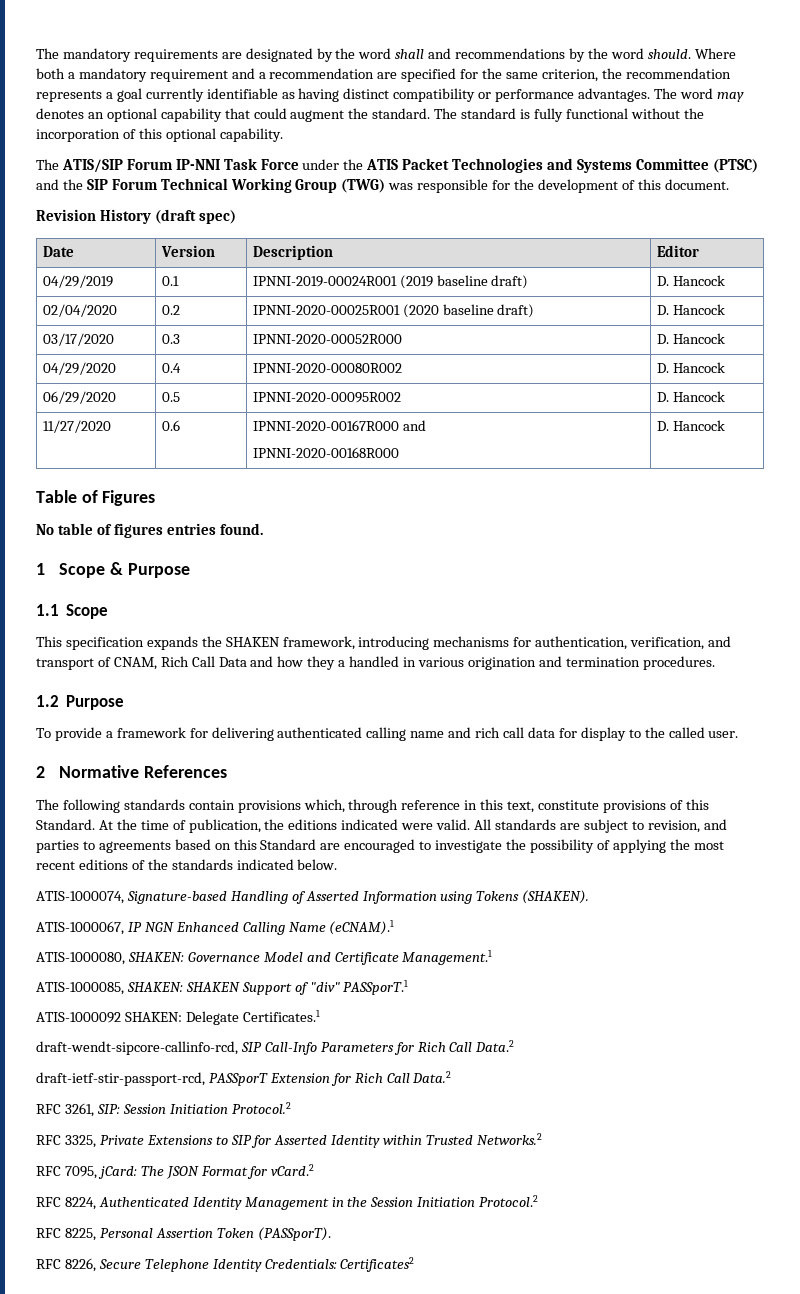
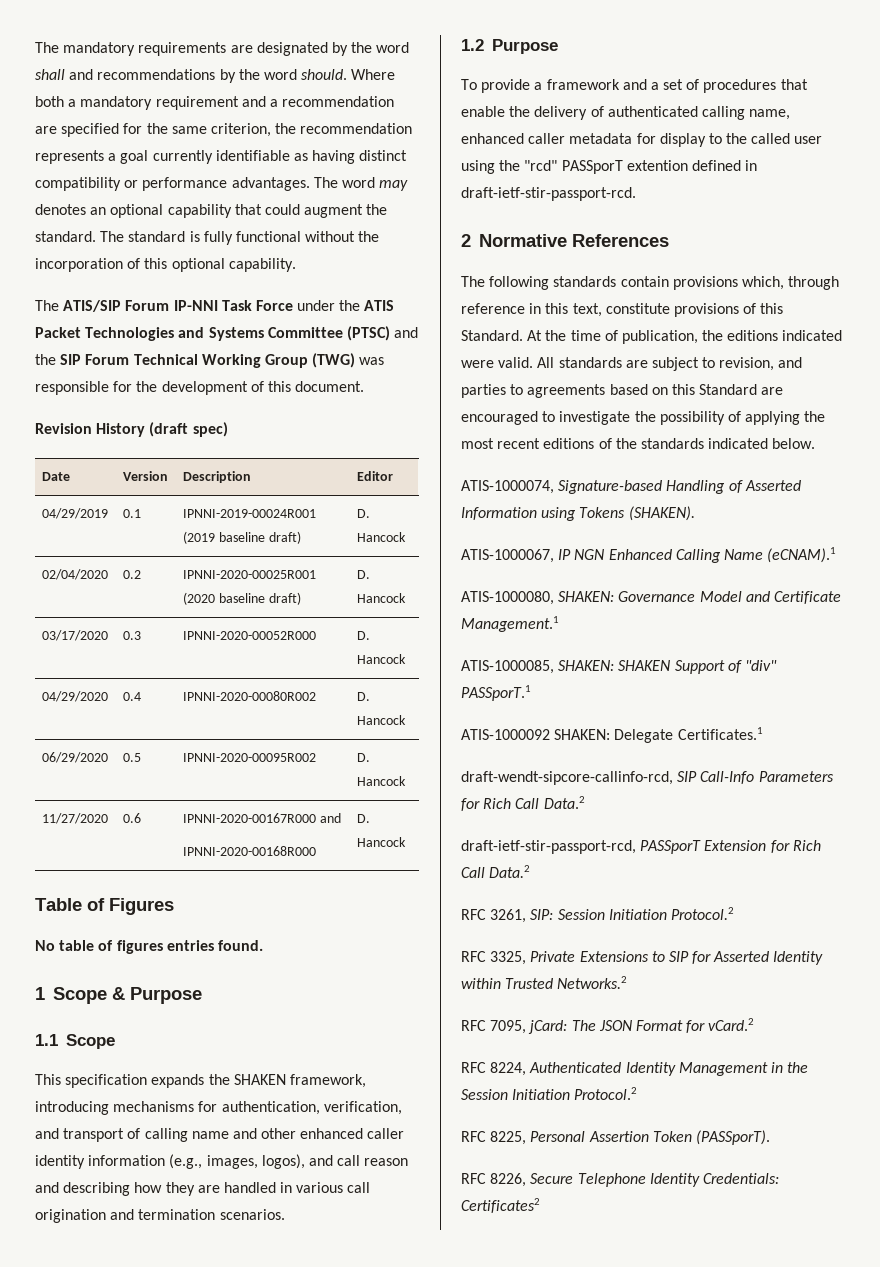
[113,656,274,670] CNAM, Rich Call Data and -> [144,1128,405,1142] [35,1154,409,1169] [35,1182,131,1196] calling name and other enhanced caller identity information (e.g., images, logos), and call reason and describing
[338,660,346,667] a -> [197,1185,220,1193] are
(464, 662) none -> [347,1182,371,1193] call
[642,656,715,670] procedures. -> [219,1209,285,1220] scenarios.
[189,727,555,741] for delivering authenticated calling name and rich call data -> [622,79,808,93] [461,106,791,120] [461,133,633,144] and a set of procedures that enable the delivery of authenticated calling name, enhanced caller metadata
[708,731,739,738] user. -> [794,136,823,144] [461,160,758,174] [461,187,636,201] user using the "rcd" PASSporT extention defined in draft-ietf-stir-passport-rcd.

